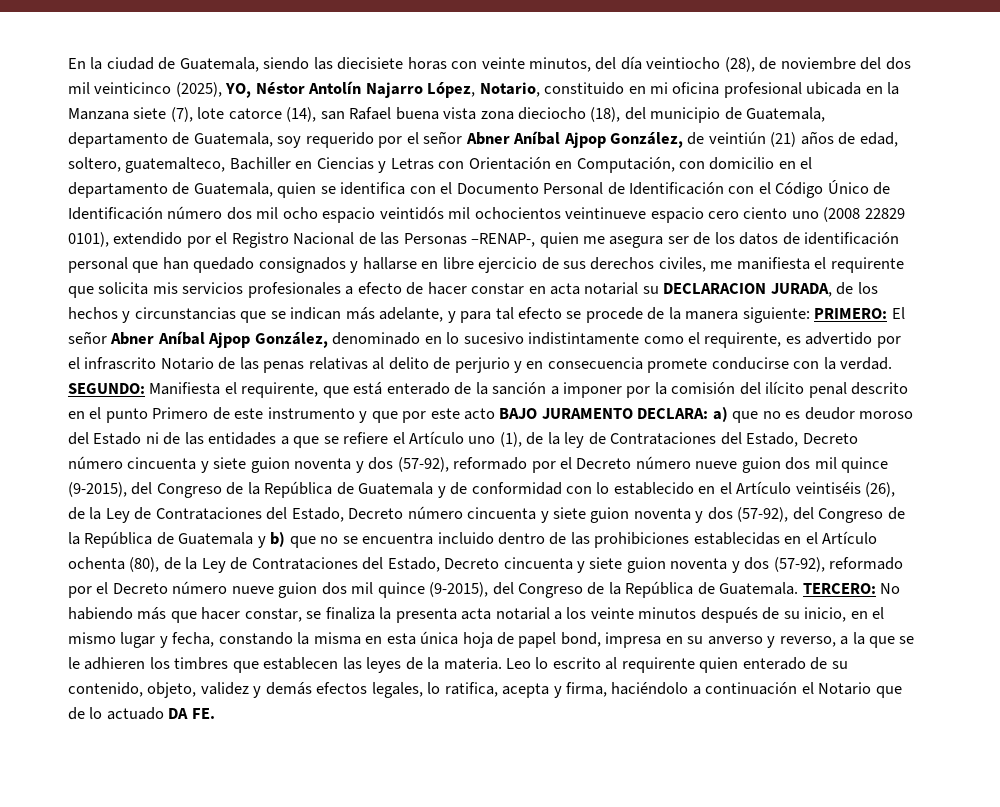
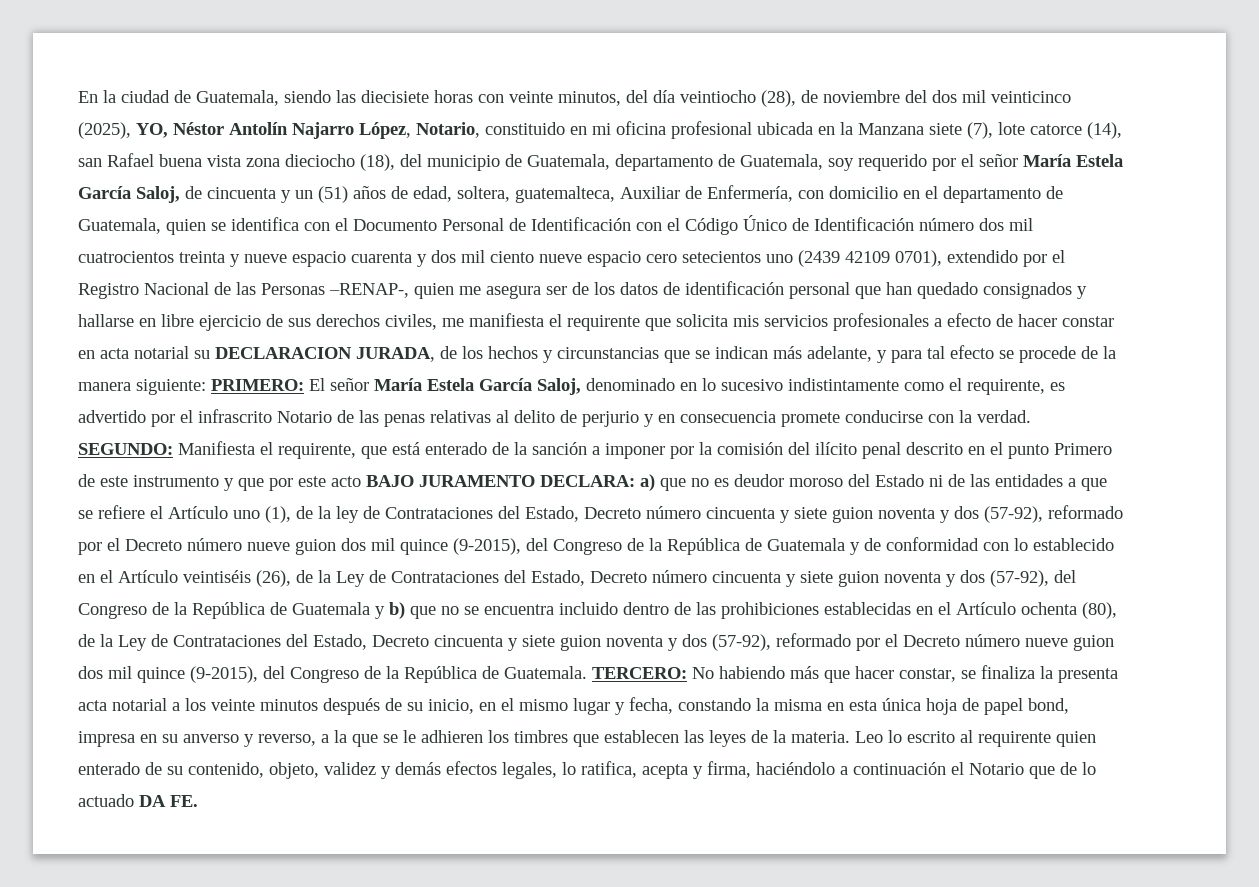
[465,131,898,148] [68,157,675,173] Abner Aníbal Ajpop González, de veintiún (21) años de edad, soltero, guatemalteco, Bachiller en Ciencias y Letras con Orientación en Computación, -> [1023,154,1123,167] [78,185,793,203] María Estela García Saloj, de cincuenta y un (51) años de edad, soltera, guatemalteca, Auxiliar de Enfermería,
[282,207,905,223] [68,232,109,247] ocho espacio veintidós mil ochocientos veintinueve espacio cero ciento uno (2008 22829 0101), -> [78,250,942,267] cuatrocientos treinta y nueve espacio cuarenta y dos mil ciento nueve espacio cero setecientos uno (2439 42109 0701),
[110,331,328,348] Abner Aníbal Ajpop González, -> [374,378,581,395] María Estela García Saloj,

